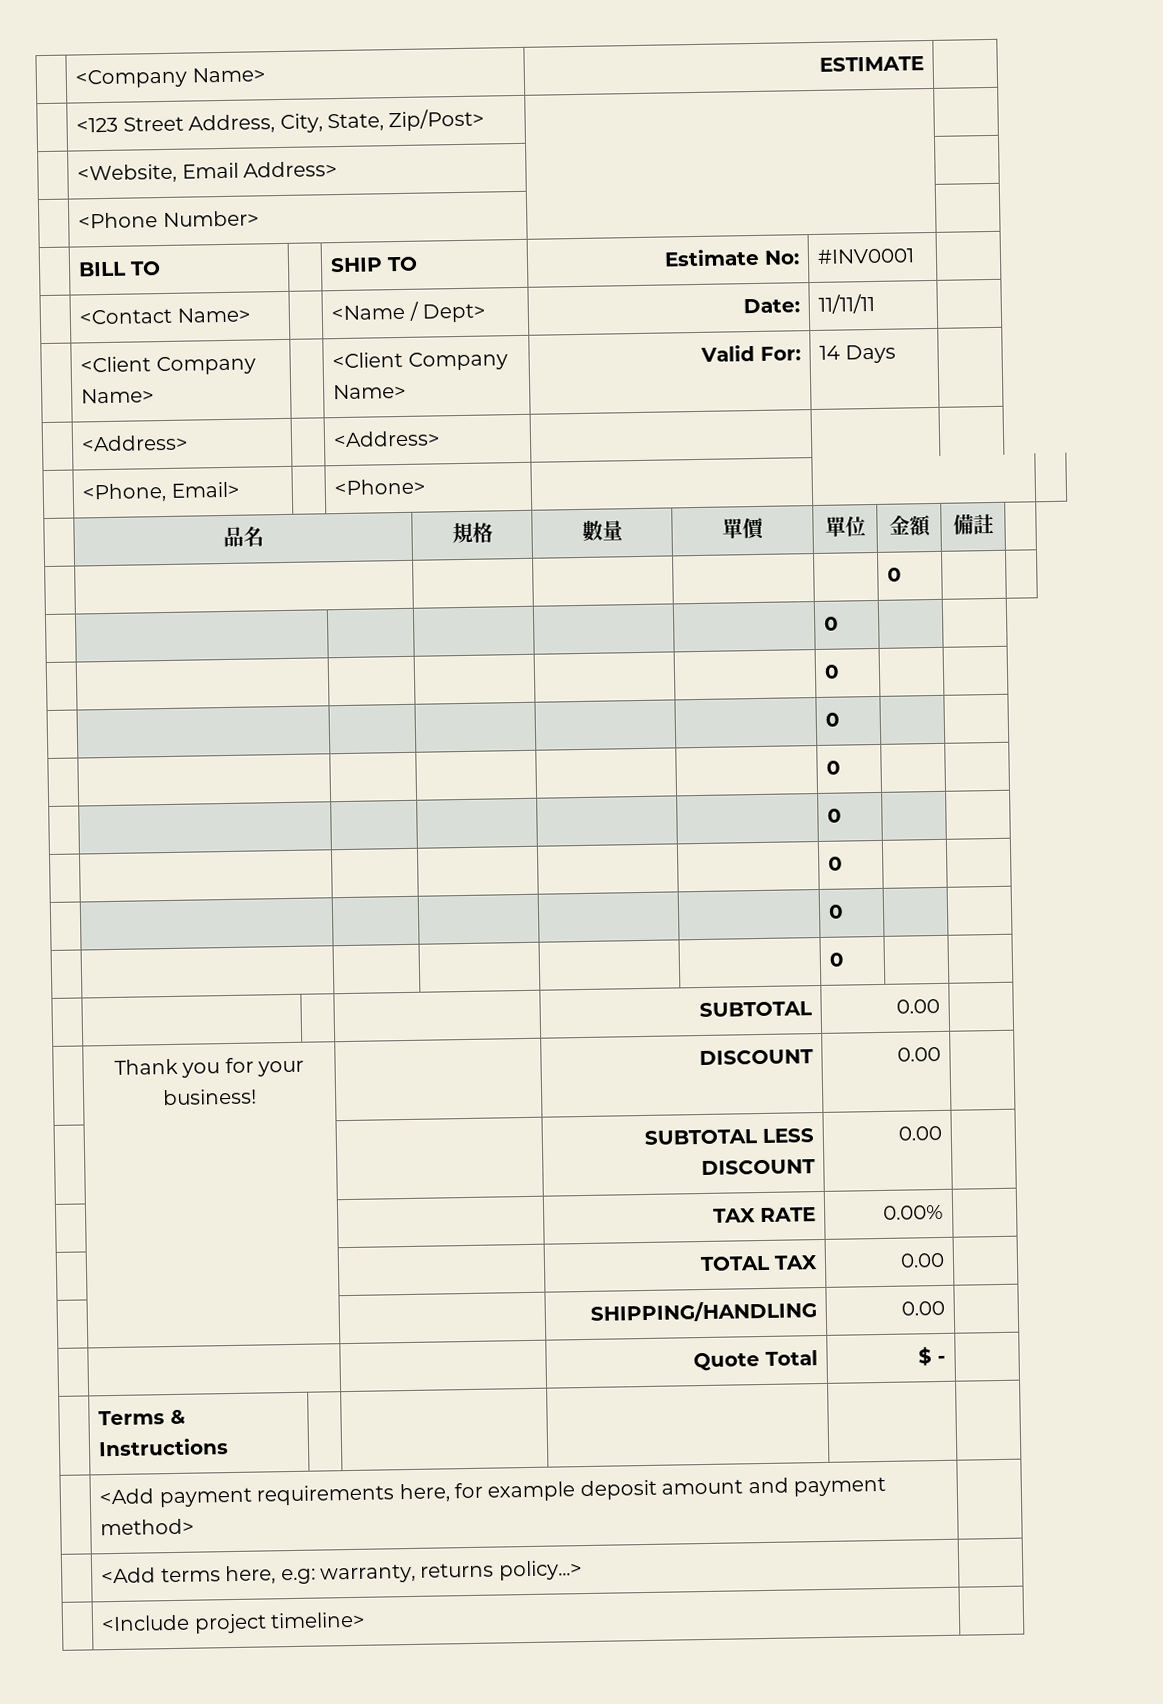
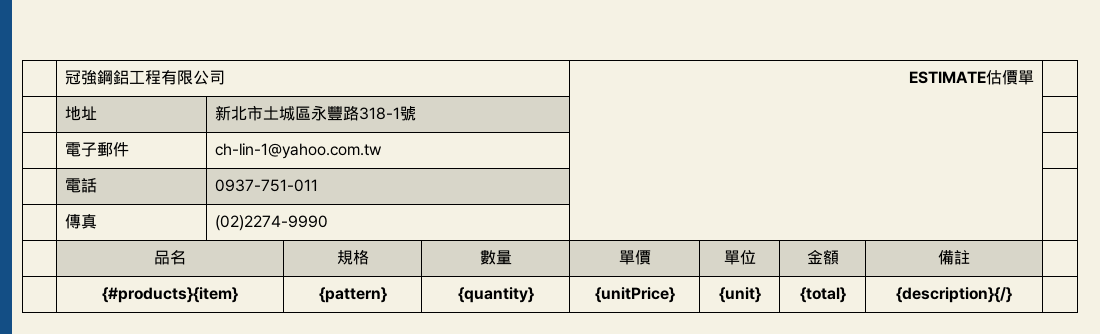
[75,67,266,89] [818,56,924,72] [76,108,486,134] [77,161,339,184] [78,210,260,229] [78,261,161,277] [330,256,418,273] [664,248,800,267] [817,248,916,264] [79,307,251,325] [331,301,488,323] [742,298,800,314] [818,293,876,314] [80,355,256,376] [81,388,156,404] [332,351,508,371] [333,383,408,400] [700,344,801,362] [819,344,896,364] [81,434,190,452] [333,430,442,448] [82,481,240,503] [334,478,427,496] | <Company Name> | ESTIMATE | // | <123 Street Address, City, State, Zip/Post> | | // | <Website, Email Address> | | // | <Phone Number> | | // | BILL TO | | SHIP TO | Estimate No: | #INV0001 | // | <Contact Name> | | <Name / Dept> | Date: | 11/11/11 | // | <Client Company Name> | | <Client Company Name> | Valid For: | 14 Days | // | <Address> | | <Address> | | | // | <Phone, Email> | | <Phone> | -> [65,69,226,85] [908,70,1034,85] [65,106,98,121] [215,105,417,121] [65,142,130,157] [215,143,383,159] [65,178,98,193] [215,179,319,192] [65,214,98,229] [215,215,329,231] | 冠強鋼鋁工程有限公司 | ESTIMATE估價單 | // | 地址 | 新北市土城區永豐路318-1號 | | // | 電子郵件 | ch-lin-1@yahoo.com.tw | | // | 電話 | 0937-751-011 | | // | 傳真 | (02)2274-9990
[887,567,903,582] [824,616,840,631] [824,664,841,679] [825,712,841,727] [826,760,842,775] [827,808,843,823] [828,856,844,871] [828,904,845,919] [829,952,845,967] [698,1001,812,1018] [895,998,940,1014] [113,1057,305,1078] [162,1088,257,1106] [698,1049,814,1066] [896,1046,941,1062] [644,1128,814,1145] [700,1159,816,1176] [897,1125,942,1141] [713,1207,816,1223] [882,1204,944,1220] [700,1255,818,1272] [899,1252,945,1268] [589,1300,817,1323] [900,1300,945,1316] [693,1350,818,1372] [918,1346,946,1367] [98,1409,186,1426] [98,1438,230,1457] [99,1476,886,1508] [100,1518,196,1536] [101,1560,583,1585] [101,1611,367,1634] | | | | | 0 | | // | | | | | | 0 | | // | | | | | | 0 | | // | | | | | | 0 | | // | | | | | | 0 | | // | | | | | | 0 | | // | | | | | | 0 | | // | | | | | | 0 | | // | | | | | | 0 | | // | | | | SUBTOTAL | 0.00 | // | Thank you for your business! | | DISCOUNT | 0.00 | // | | | SUBTOTAL LESS DISCOUNT | 0.00 | // | | | TAX RATE | 0.00% | // | | | TOTAL TAX | 0.00 | // | | | SHIPPING/HANDLING | 0.00 | // | | | Quote Total | $ - | // | Terms & Instructions | | | | | // | <Add payment requirements here, for example deposit amount and payment method> | // | <Add terms here, e.g: warranty, returns policy...> | // | <Include project timeline> -> [102,287,238,303] [318,287,387,303] [457,287,534,303] [594,287,675,303] [718,287,761,303] [799,287,846,303] [896,287,1012,303] {#products}{item} | {pattern} | {quantity} | {unitPrice} | {unit} | {total} | {description}{/}

